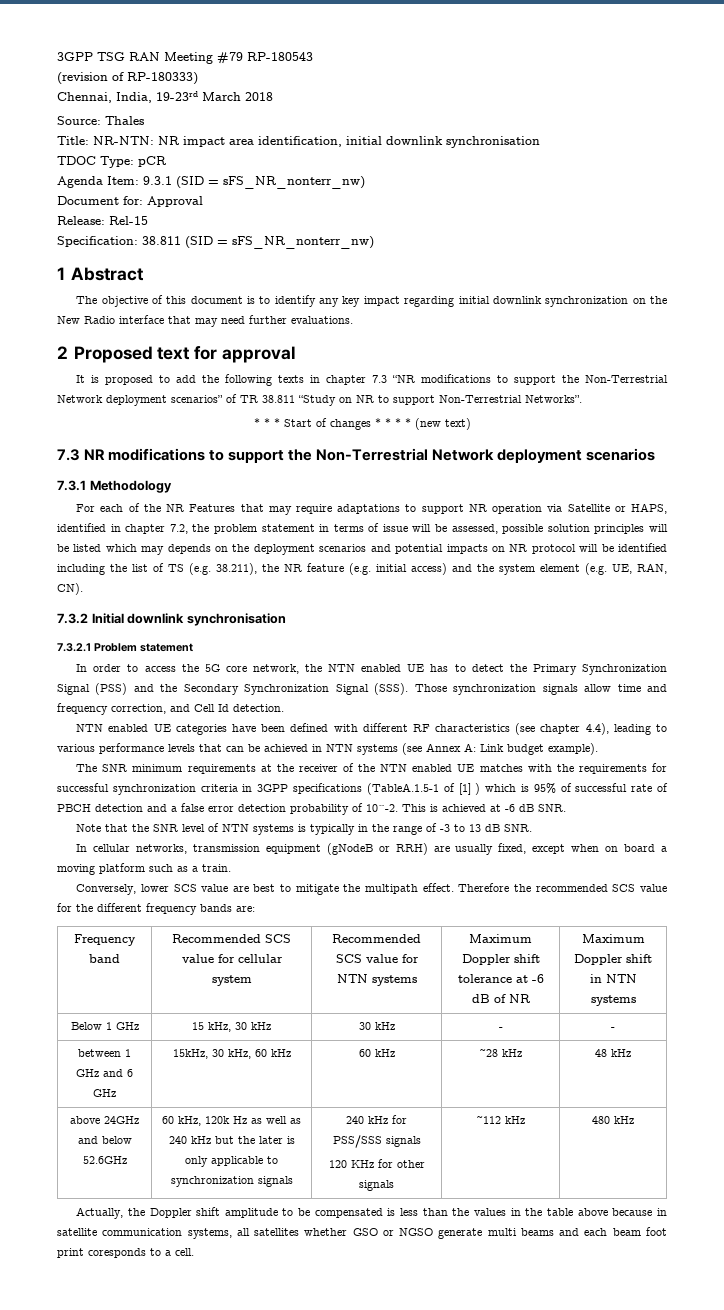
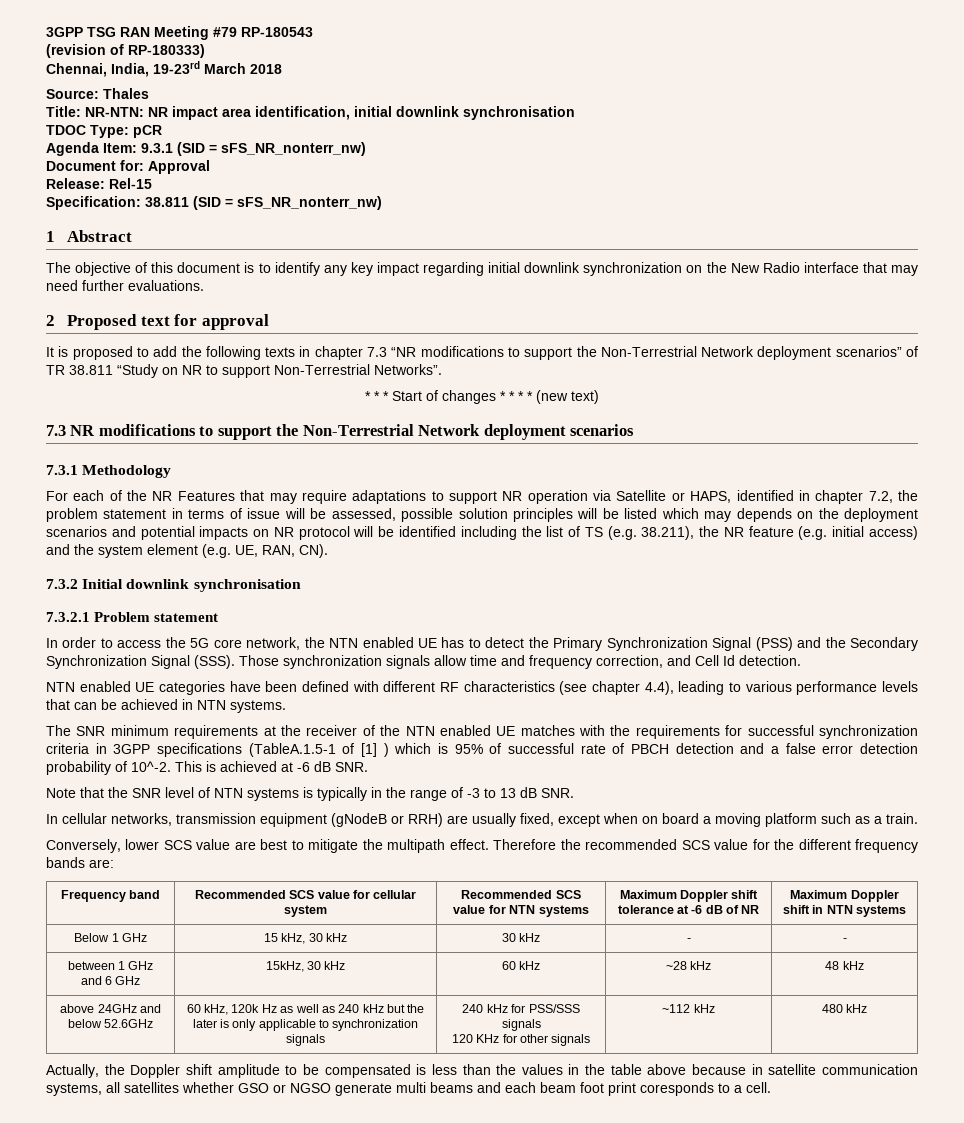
[357,743,598,755] systems (see Annex A: Link budget example). -> [230,700,286,713] systems.
[227,1049,267,1059] kHz, 60 -> (321, 965) none

